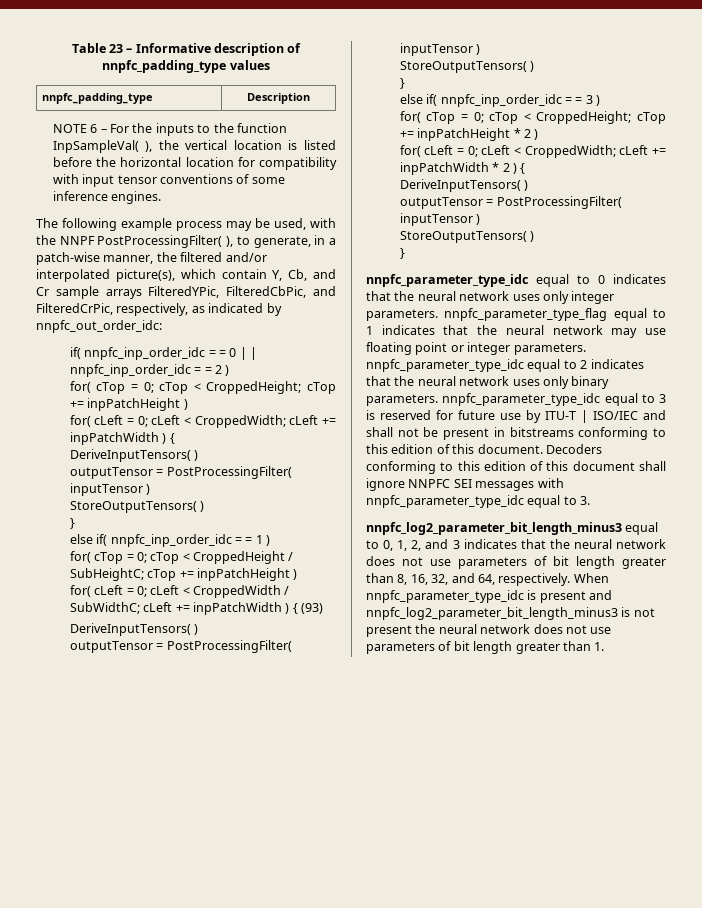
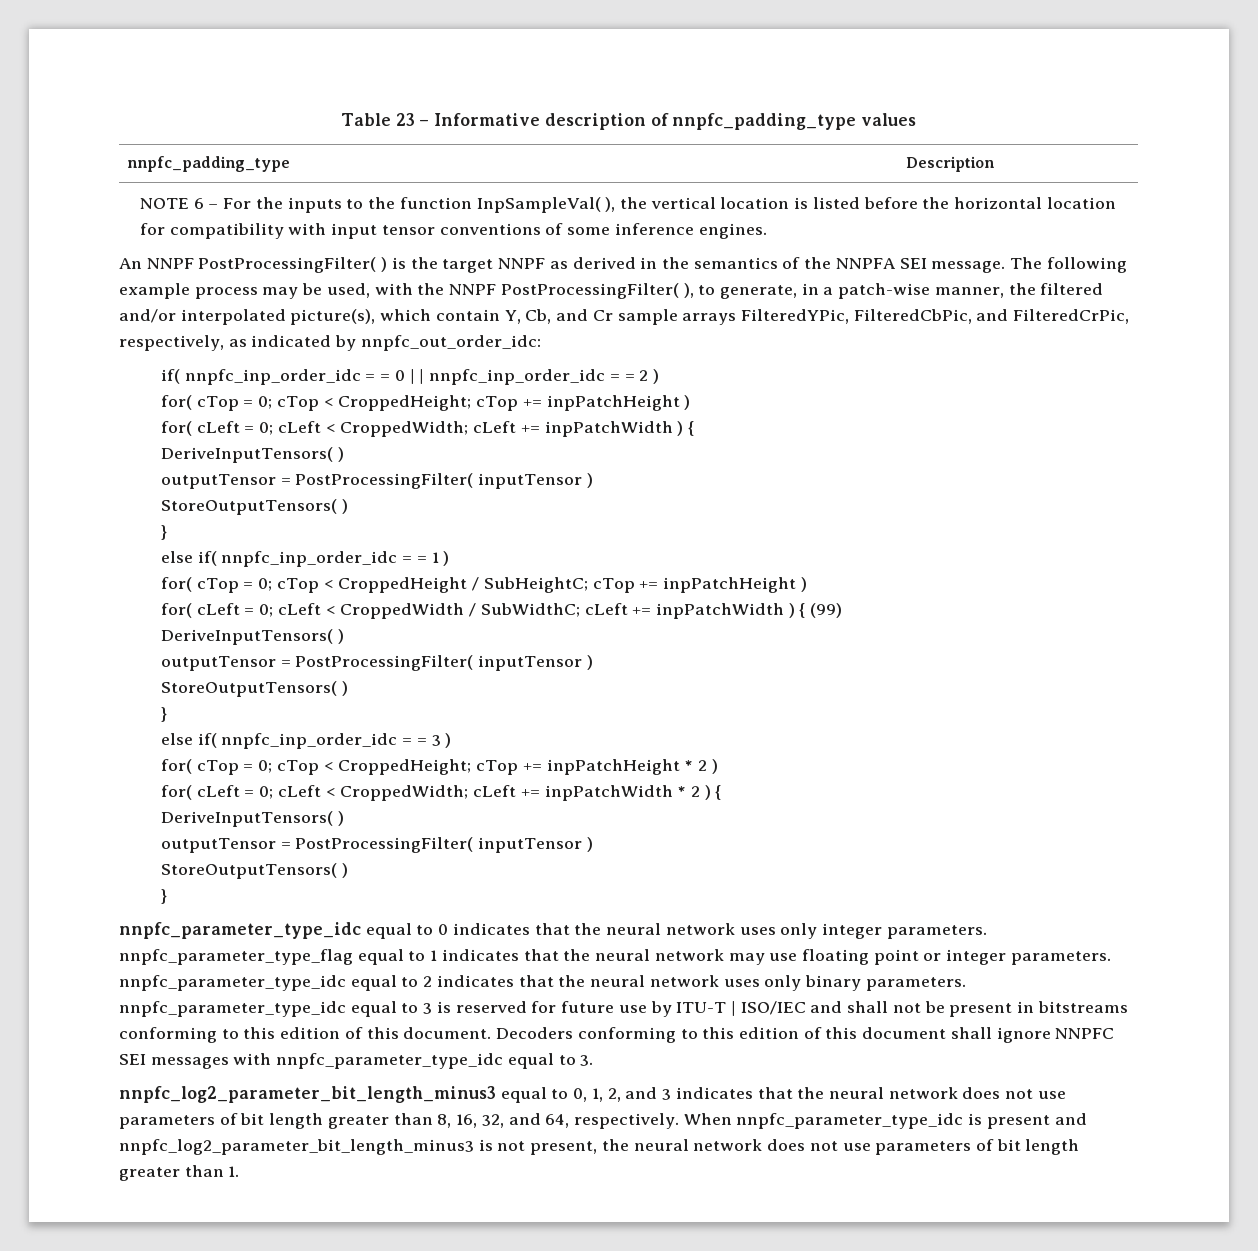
(162, 197) none -> [119,257,1006,273] An NNPF PostProcessingFilter( ) is the target NNPF as derived in the semantics of the NNPFA SEI message.
[301,603,324,614] (93) -> [810,603,843,618] (99)
[366,625,412,637] present -> [530,1141,598,1155] present,

